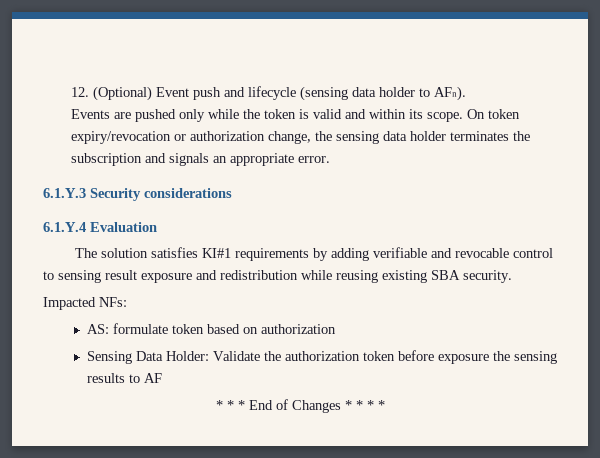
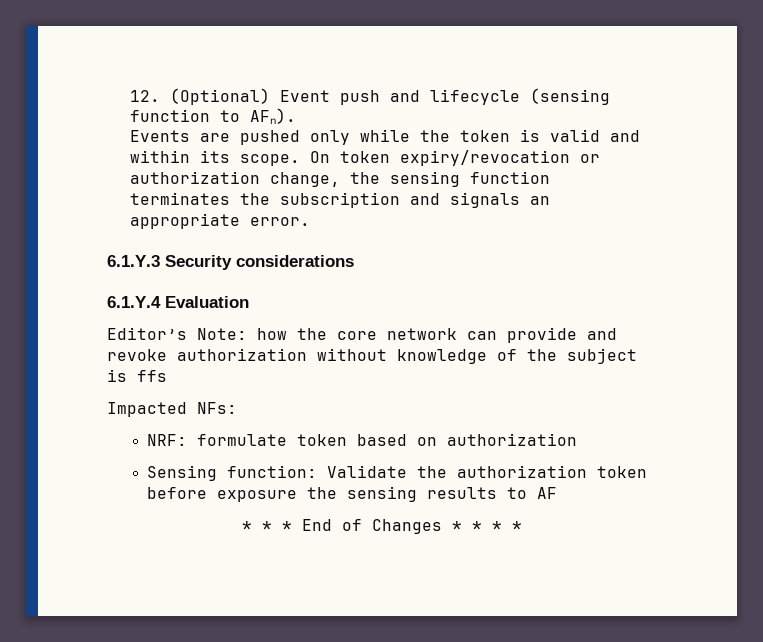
[351,87,415,97] data holder -> [129,109,210,122] function
[382,131,446,141] data holder -> [469,171,550,184] function
[74,247,553,261] [43,270,512,283] The solution satisfies KI#1 requirements by adding verifiable and revocable control to sensing result exposure and redistribution while reusing existing SBA security. -> [107,327,617,343] [107,348,637,364] [107,369,167,382] Editor’s Note: how the core network can provide and revoke authorization without knowledge of the subject is ffs
[86,324,109,334] AS: -> [147,434,188,446] NRF:
[135,351,209,361] Data Holder: -> [227,465,318,478] function:

